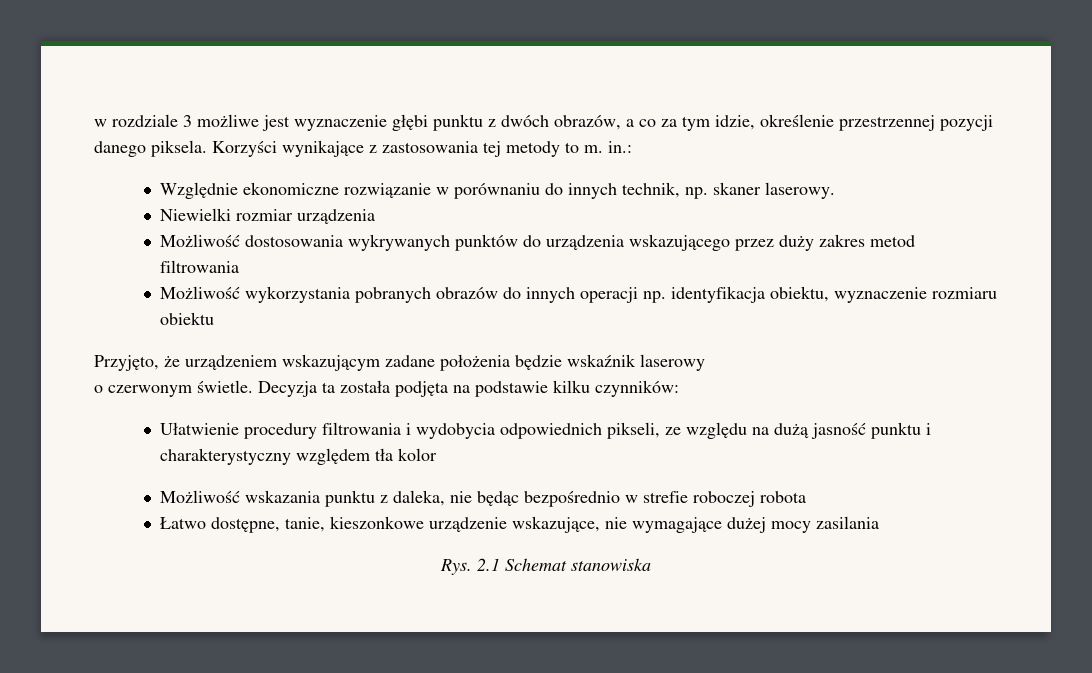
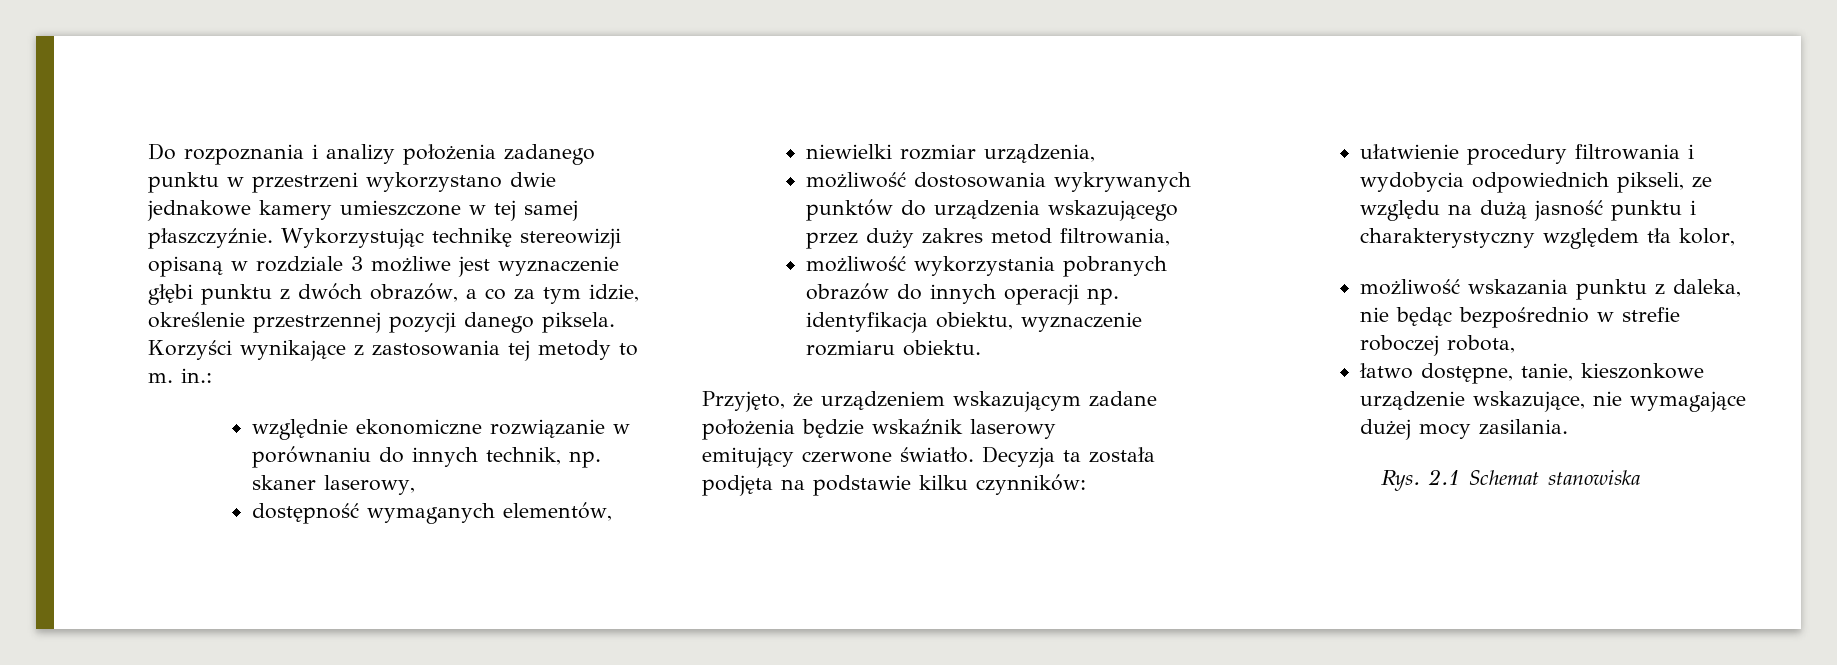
(94, 123) none -> [148,143,595,165] [148,172,556,193] [147,200,578,221] [148,228,621,249] [148,256,223,277] Do rozpoznania i analizy położenia zadanego punktu w przestrzeni wykorzystano dwie jednakowe kamery umieszczone w tej samej płaszczyźnie. Wykorzystując technikę stereowizji opisaną
[160,182,239,199] Względnie -> [252,419,349,440] względnie
[765,182,836,199] [160,208,376,224] [160,234,241,247] laserowy. // Niewielki rozmiar urządzenia // Możliwość -> [324,475,416,495] [252,502,613,524] [806,144,1096,163] [806,172,907,188] laserowy, // dostępność wymaganych elementów, // niewielki rozmiar urządzenia, // możliwość
[160,260,240,273] [160,286,241,299] filtrowania // Możliwość -> [1060,228,1171,246] [806,256,907,272] filtrowania, // możliwość
[160,312,215,325] obiektu -> [903,340,982,356] obiektu.
[94,380,253,397] o czerwonym świetle. -> [702,447,974,468] emitujący czerwone światło.
[160,422,240,435] Ułatwienie -> [1360,144,1460,159] ułatwienie
[398,448,438,461] [160,490,241,503] kolor // Możliwość -> [1679,228,1736,246] [1360,279,1461,295] kolor, // możliwość
[760,491,807,503] [160,517,207,529] robota // Łatwo -> [1447,335,1516,353] [1359,363,1414,379] robota, // łatwo
[816,516,880,529] zasilania -> [1479,419,1569,435] zasilania.

